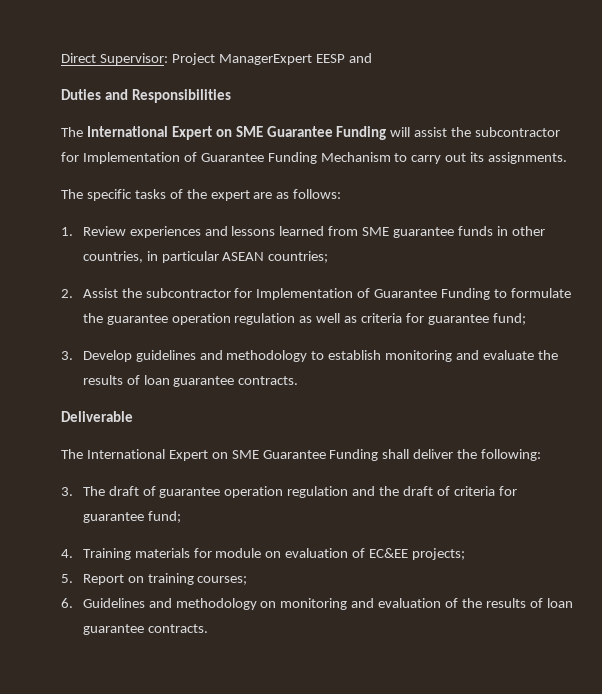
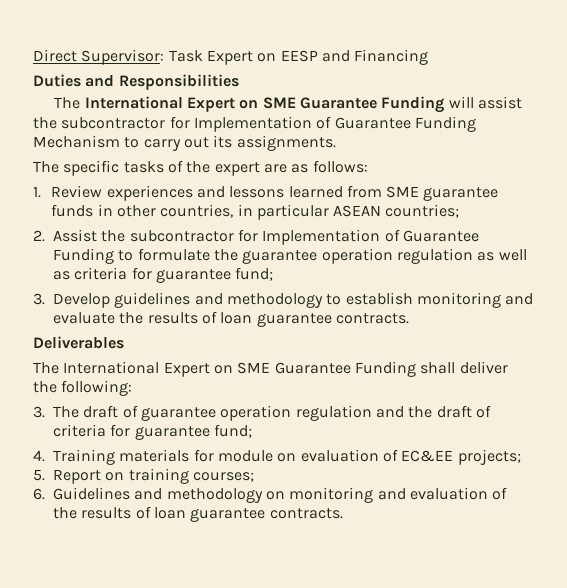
[171,53,312,65] Project ManagerExpert -> [168,50,277,65] Task Expert on
(372, 58) none -> [354,49,429,65] Financing
[61,411,133,422] Deliverable -> [33,336,124,349] Deliverables

